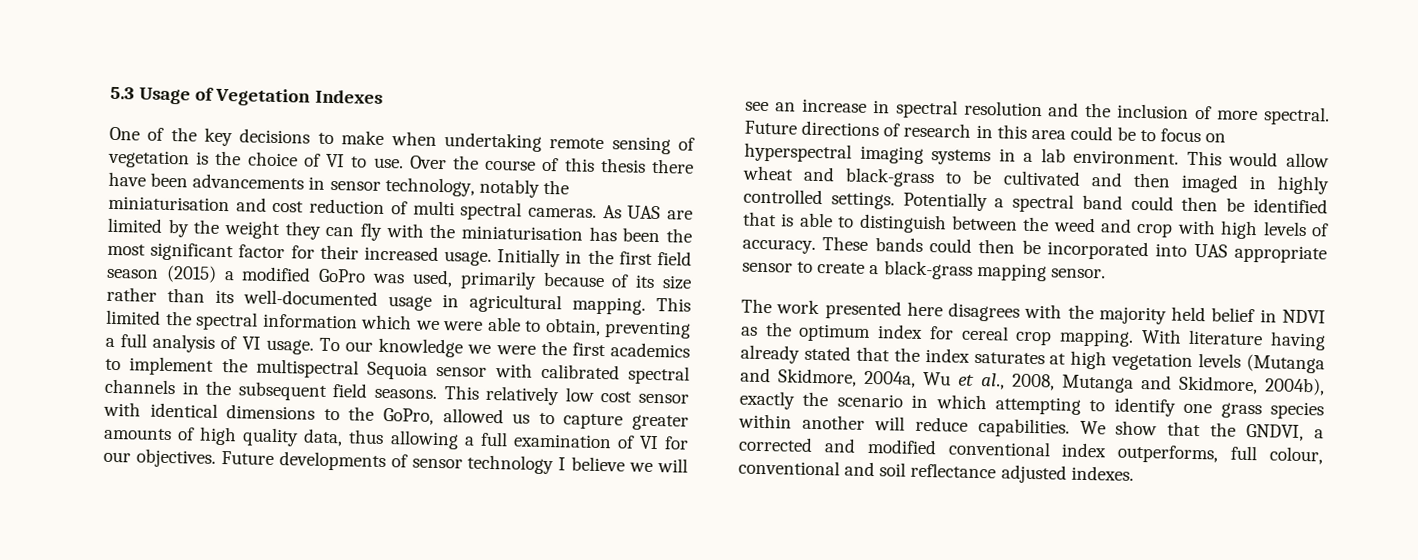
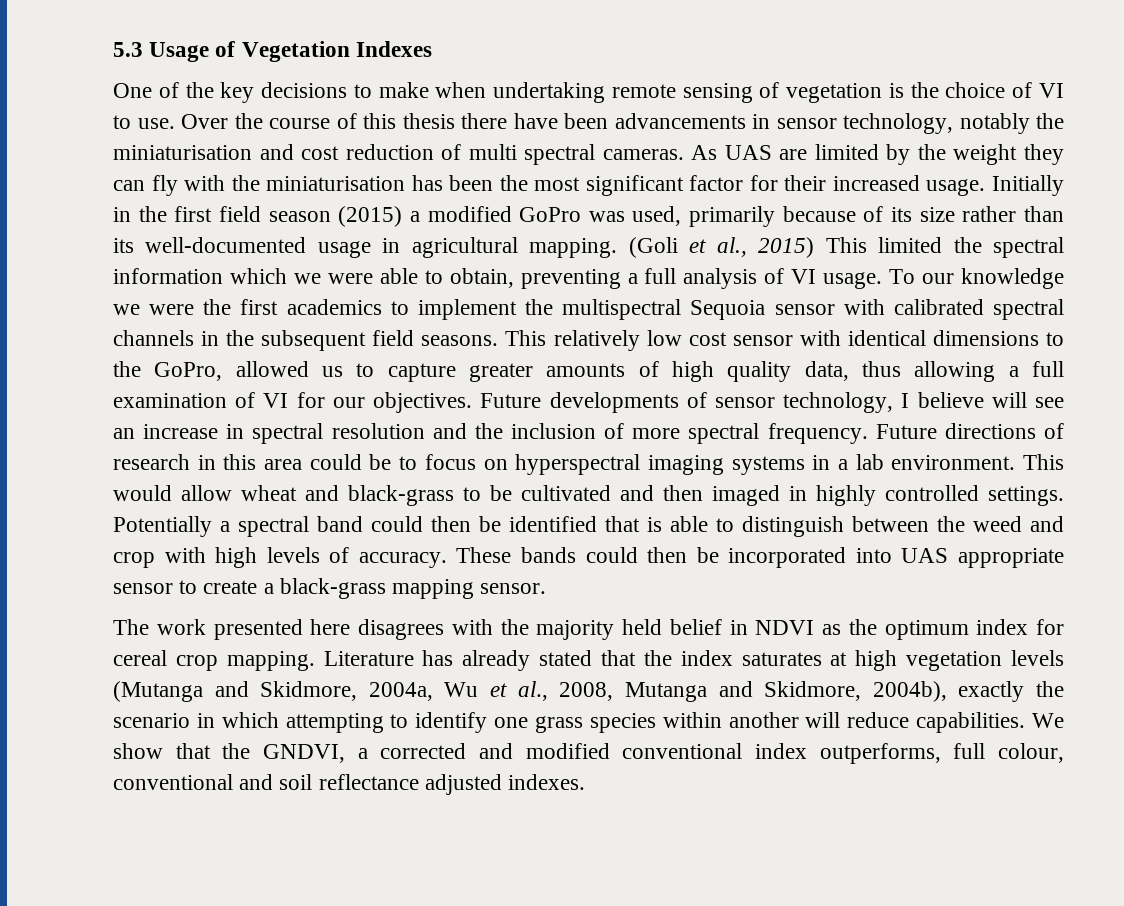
(646, 305) none -> [628,237,815,258] (Goli et al., 2015)
[467,454,555,475] technology -> [783,392,894,413] technology,
[629,462,654,473] we -> (984, 400) none
[1263,106,1330,126] spectral. -> [688,423,868,444] spectral frequency.
[1140,329,1326,351] With literature having -> [323,650,454,666] Literature has

